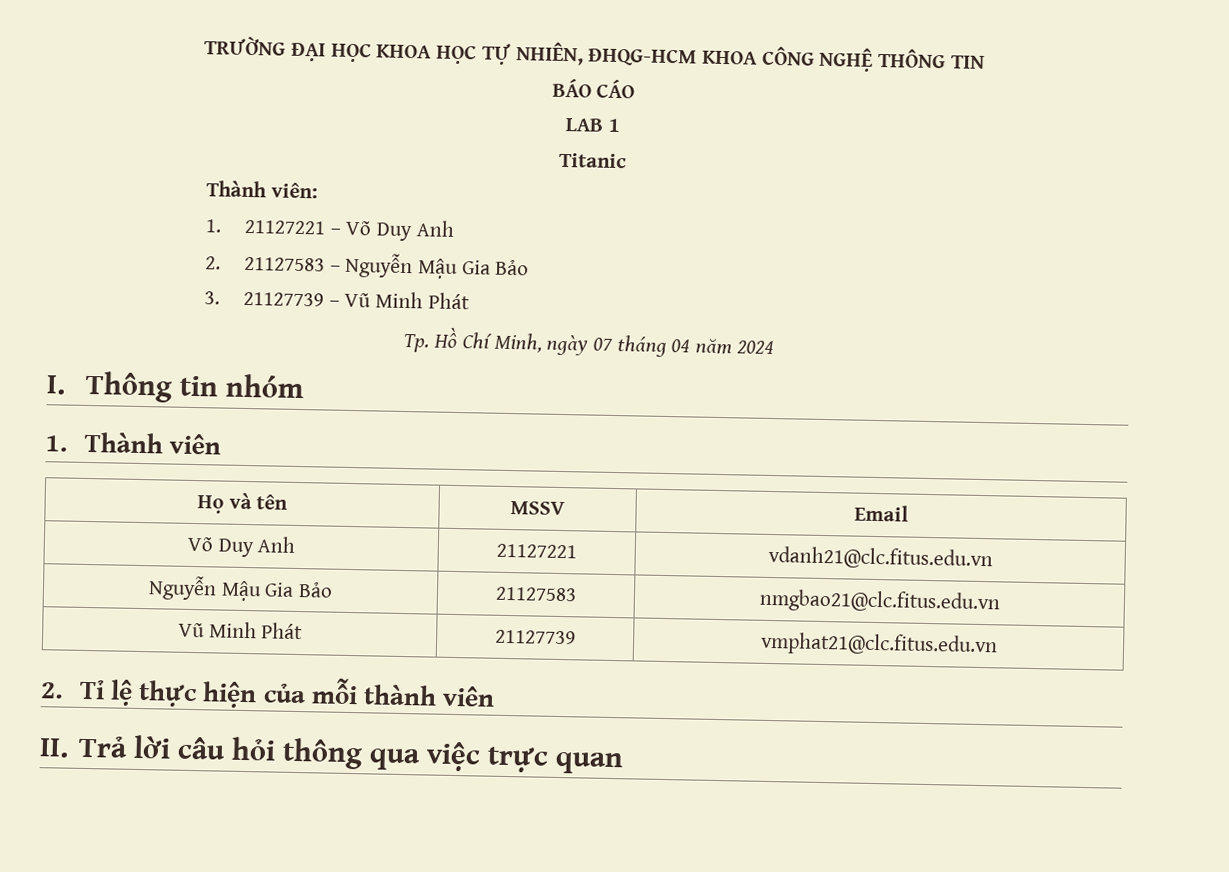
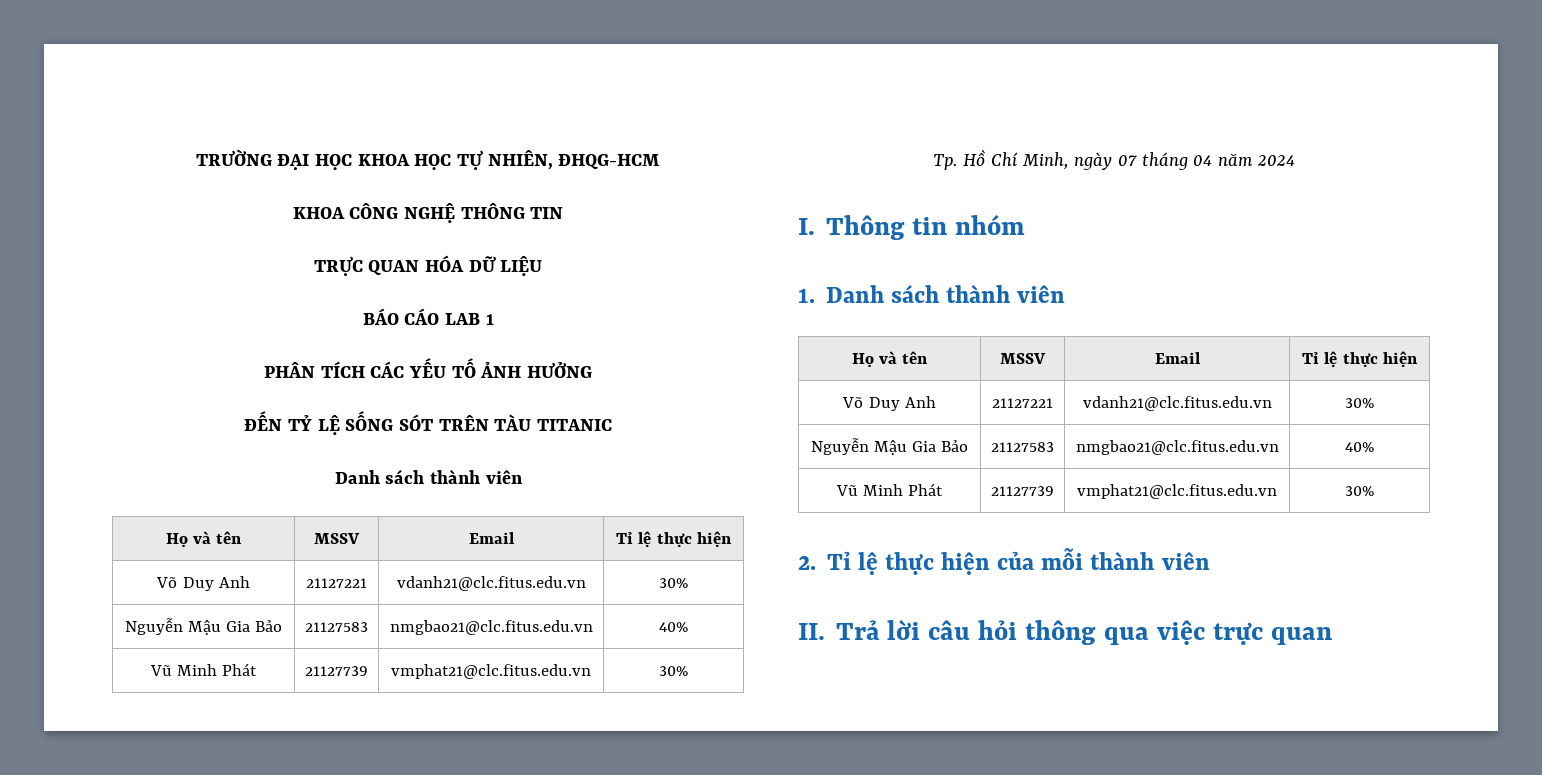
(698, 57) none -> (661, 161) //
(985, 62) none -> [313,255,543,276] // TRỰC QUAN HÓA DỮ LIỆU
(636, 88) // -> (440, 316) none
[558,152,627,169] [206,180,318,199] [205,219,455,242] [205,252,530,279] [204,291,470,310] Titanic // Thành viên: // 1. 21127221 – Võ Duy Anh // 2. 21127583 – Nguyễn Mậu Gia Bảo // 3. 21127739 – Vũ Minh Phát -> [263,358,593,378] [244,411,612,435] [334,469,523,484] [165,531,243,547] [314,533,360,544] [468,532,515,544] [616,531,732,547] [156,576,250,591] [306,578,367,588] [396,576,586,591] [659,578,688,588] [124,618,283,635] [305,622,368,632] [389,620,593,635] [659,622,688,632] [149,663,258,676] [305,666,368,676] [391,664,591,679] [659,666,688,676] PHÂN TÍCH CÁC YẾU TỐ ẢNH HƯỞNG // ĐẾN TỶ LỆ SỐNG SÓT TRÊN TÀU TITANIC // Danh sách thành viên // Họ và tên | MSSV | Email | Tỉ lệ thực hiện // Võ Duy Anh | 21127221 | vdanh21@clc.fitus.edu.vn | 30% // Nguyễn Mậu Gia Bảo | 21127583 | nmgbao21@clc.fitus.edu.vn | 40% // Vũ Minh Phát | 21127739 | vmphat21@clc.fitus.edu.vn | 30%
[84,431,222,455] [196,492,289,514] [510,501,565,516] [853,504,909,522] [186,536,297,558] [496,543,577,559] [767,545,993,571] [147,575,334,602] [495,586,577,602] [758,588,1001,615] [177,621,304,640] [495,629,576,645] [759,631,998,658] Thành viên // Họ và tên | MSSV | Email // Võ Duy Anh | 21127221 | vdanh21@clc.fitus.edu.vn // Nguyễn Mậu Gia Bảo | 21127583 | nmgbao21@clc.fitus.edu.vn // Vũ Minh Phát | 21127739 | vmphat21@clc.fitus.edu.vn -> [825,284,1065,303] [851,351,929,367] [1000,353,1046,364] [1154,352,1201,364] [1302,351,1418,367] [842,396,936,411] [992,398,1053,408] [1082,396,1272,411] [1345,398,1374,408] [810,438,969,455] [991,442,1054,452] [1075,440,1279,455] [1345,442,1374,452] [835,483,944,496] [991,486,1054,496] [1077,484,1277,499] [1345,486,1374,496] Danh sách thành viên // Họ và tên | MSSV | Email | Tỉ lệ thực hiện // Võ Duy Anh | 21127221 | vdanh21@clc.fitus.edu.vn | 30% // Nguyễn Mậu Gia Bảo | 21127583 | nmgbao21@clc.fitus.edu.vn | 40% // Vũ Minh Phát | 21127739 | vmphat21@clc.fitus.edu.vn | 30%

